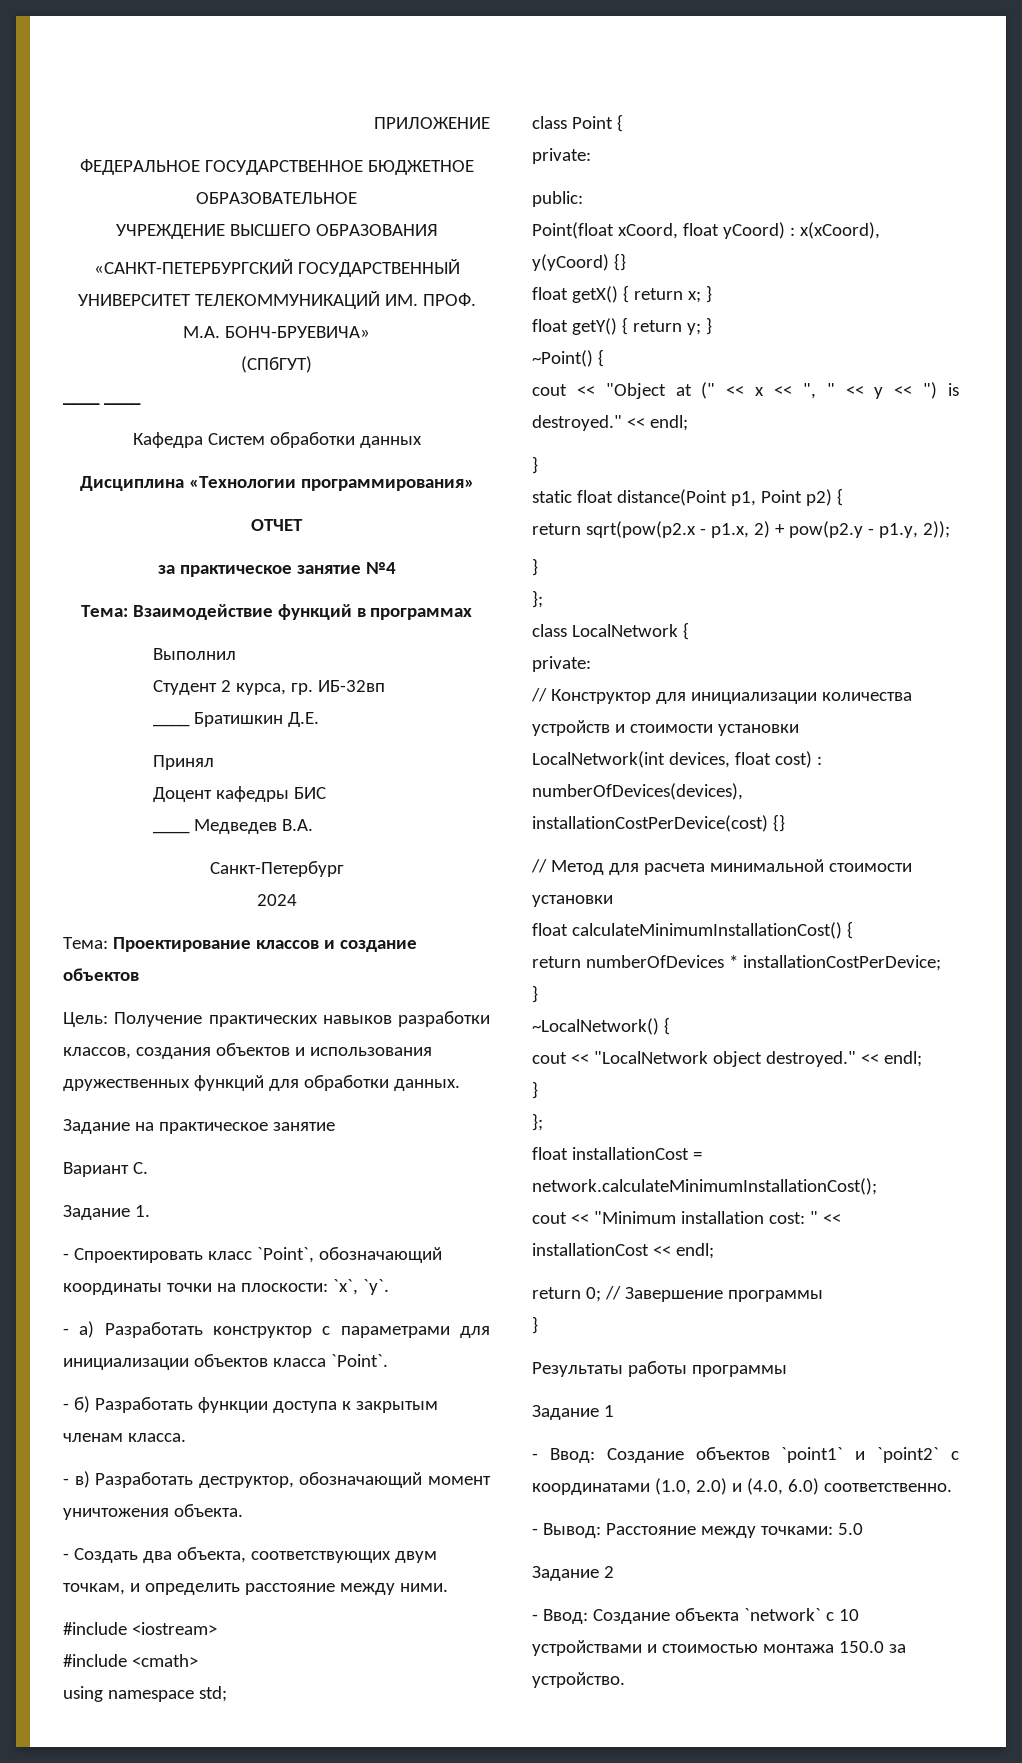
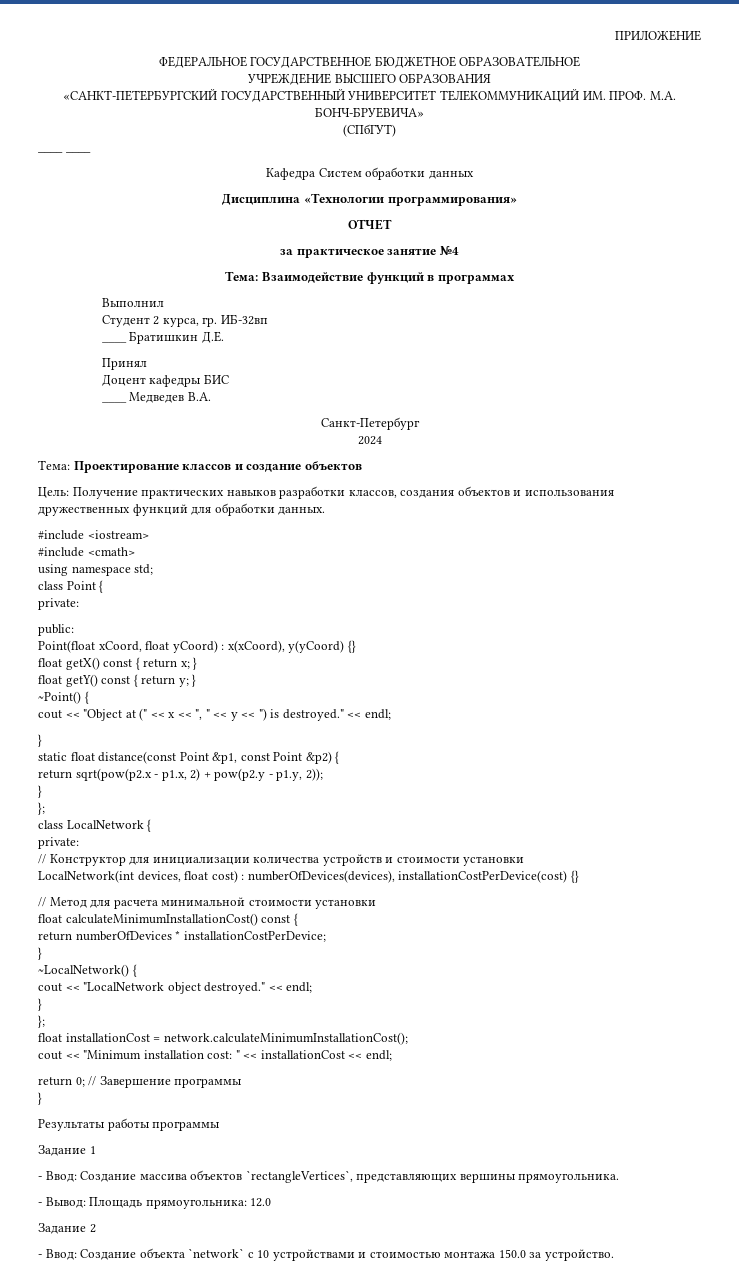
[63,1119,335,1134] [63,1162,148,1177] [63,1205,150,1220] [63,1247,442,1263] [63,1279,389,1295] [63,1321,490,1338] [63,1354,388,1370] [63,1396,438,1413] [63,1433,186,1442] [63,1471,491,1488] [63,1504,243,1520] [63,1547,437,1563] [63,1583,448,1595] // Задание на практическое занятие // Вариант С. // Задание 1. // - Спроектировать класс `Point`, обозначающий координаты точки на плоскости: `x`, `y`. // - а) Разработать конструктор с параметрами для инициализации объектов класса `Point`. // - б) Разработать функции доступа к закрытым членам класса. // - в) Разработать деструктор, обозначающий момент уничтожения объекта. // - Создать два объекта, соответствующих двум точкам, и определить расстояние между ними. -> (326, 511) none
(618, 294) none -> [103,659,133,667] const
(617, 326) none -> [101,676,131,684] const
[616,489,832,506] distance(Point p1, Point p2) -> [98,751,332,764] distance(const Point &p1, const Point &p2)
(842, 930) none -> [261,915,291,923] const
[695,1447,959,1463] [532,1478,952,1495] [532,1523,863,1538] объектов `point1` и `point2` с координатами (1.0, 2.0) и (4.0, 6.0) соответственно. // - Вывод: Расстояние между точками: 5.0 -> [139,1170,620,1183] [38,1197,272,1209] массива объектов `rectangleVertices`, представляющих вершины прямоугольника. // - Вывод: Площадь прямоугольника: 12.0

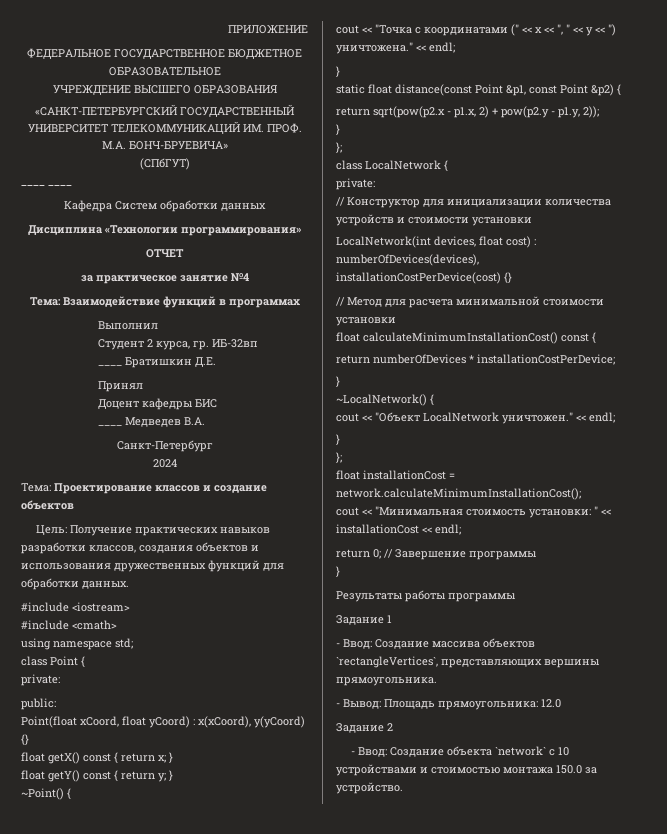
[83,709,136,721] "Object at -> [375,24,508,36] "Точка с координатами
[270,709,344,721] is destroyed." -> [336,42,413,54] уничтожена."
[83,982,266,994] "LocalNetwork object destroyed." -> [375,412,573,424] "Объект LocalNetwork уничтожен."
[83,1050,233,1060] "Minimum installation cost: -> [375,506,591,518] "Минимальная стоимость установки:

